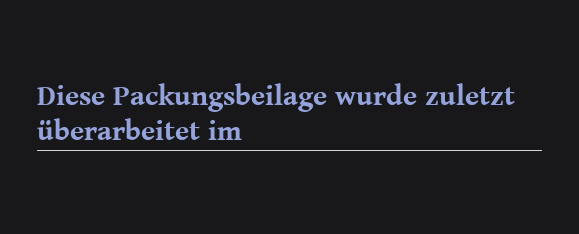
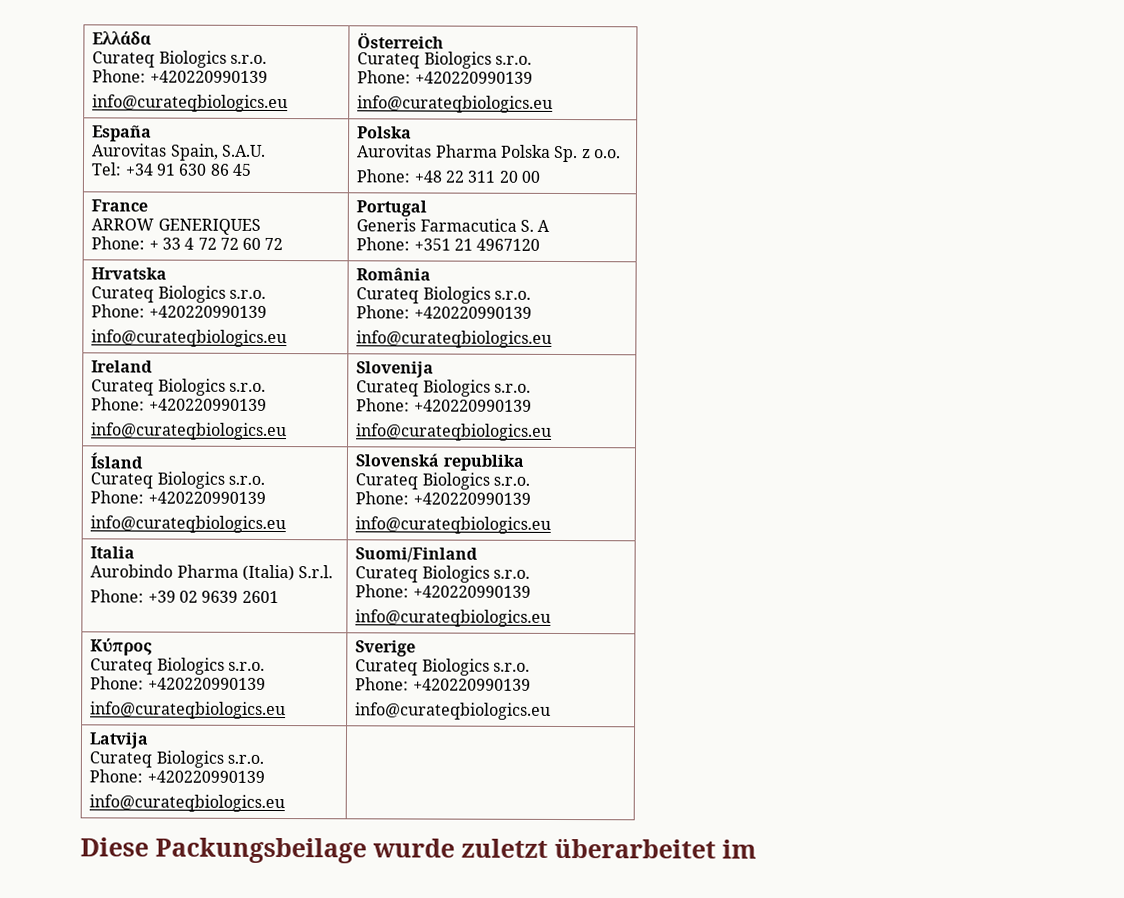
(37, 95) none -> [92,31,153,45] [92,50,267,68] [92,69,268,83] [92,94,289,113] [357,32,445,49] [357,51,532,69] [357,70,533,84] [357,95,554,113] [92,125,153,142] [92,143,266,161] [91,162,251,176] [357,126,413,139] [357,144,621,163] [356,169,540,183] [91,199,149,212] [91,218,261,235] [91,236,284,251] [356,200,428,217] [356,218,551,232] [356,237,541,251] [91,267,168,280] [91,285,266,303] [91,304,267,318] [91,329,288,348] [356,267,432,281] [356,286,531,304] [356,305,532,319] [356,330,553,348] [91,360,154,373] [91,378,266,396] [91,397,267,411] [91,422,288,441] [356,361,435,378] [356,379,531,397] [356,398,532,412] [356,423,553,441] [90,452,144,469] [90,471,265,489] [90,490,266,504] [90,515,287,534] [355,453,524,471] [355,472,530,490] [355,491,531,505] [355,516,552,534] [90,546,136,559] [90,564,334,582] [90,589,279,604] [355,547,479,563] [355,565,530,583] [355,584,531,598] [355,609,552,627] [90,638,153,656] [90,657,265,675] [90,676,266,690] [90,701,287,720] [355,640,417,657] [355,658,530,676] [355,677,531,691] [355,702,552,720] [89,732,150,749] [89,750,264,768] [89,769,265,783] [89,794,286,813] Ελλάδα // Curateq Biologics s.r.o. // Phone: +420220990139 // info@curateqbiologics.eu | Österreich // Curateq Biologics s.r.o. // Phone: +420220990139 // info@curateqbiologics.eu // España // Aurovitas Spain, S.A.U. // Tel: +34 91 630 86 45 | Polska // Aurovitas Pharma Polska Sp. z o.o. // Phone: +48 22 311 20 00 // France // ARROW GENERIQUES // Phone: + 33 4 72 72 60 72 | Portugal // Generis Farmacutica S. A // Phone: +351 21 4967120 // Hrvatska // Curateq Biologics s.r.o. // Phone: +420220990139 // info@curateqbiologics.eu | România // Curateq Biologics s.r.o. // Phone: +420220990139 // info@curateqbiologics.eu // Ireland // Curateq Biologics s.r.o. // Phone: +420220990139 // info@curateqbiologics.eu | Slovenija // Curateq Biologics s.r.o. // Phone: +420220990139 // info@curateqbiologics.eu // Ísland // Curateq Biologics s.r.o. // Phone: +420220990139 // info@curateqbiologics.eu | Slovenská republika // Curateq Biologics s.r.o. // Phone: +420220990139 // info@curateqbiologics.eu // Italia // Aurobindo Pharma (Italia) S.r.l. // Phone: +39 02 9639 2601 | Suomi/Finland // Curateq Biologics s.r.o. // Phone: +420220990139 // info@curateqbiologics.eu // Κύπρος // Curateq Biologics s.r.o. // Phone: +420220990139 // info@curateqbiologics.eu | Sverige // Curateq Biologics s.r.o. // Phone: +420220990139 // info@curateqbiologics.eu // Latvija // Curateq Biologics s.r.o. // Phone: +420220990139 // info@curateqbiologics.eu | //

